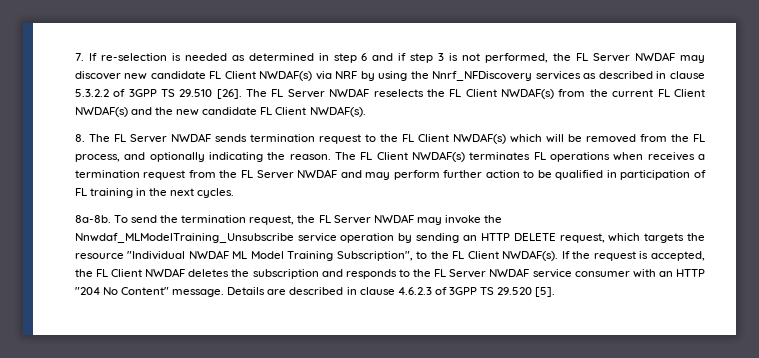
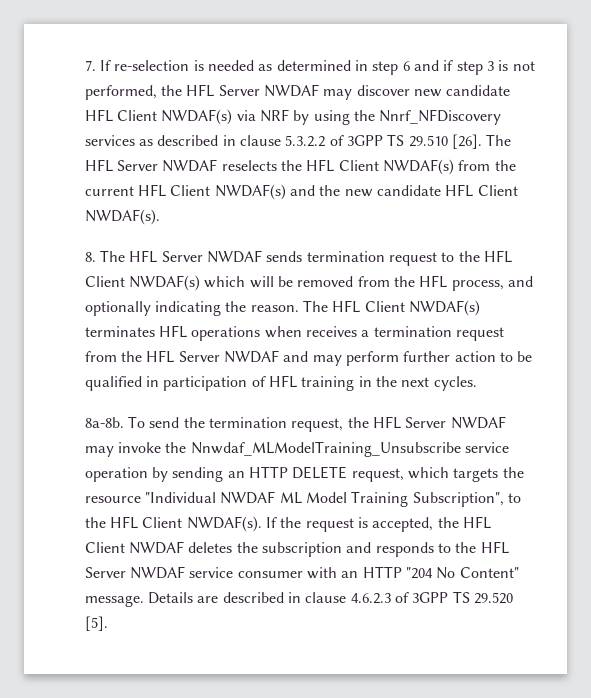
[576,53,589,61] FL -> [186,84,215,97] HFL
[209,71,222,79] FL -> [84,109,113,122] HFL
[271,89,284,97] FL -> [84,159,113,172] HFL
[449,89,462,97] FL -> [306,159,335,172] HFL
[657,89,670,97] FL -> [138,184,167,197] HFL
[260,107,273,115] FL -> [445,184,474,197] HFL
[113,134,126,142] FL -> [129,250,158,263] HFL
[401,134,414,142] FL -> [483,250,512,263] HFL
[693,134,706,142] FL -> [419,275,448,288] HFL
[360,152,373,160] FL -> [332,300,361,313] HFL
[533,152,546,160] FL -> [159,325,188,338] HFL
[240,170,253,178] FL -> [146,350,175,363] HFL
[74,188,87,196] FL -> [269,375,298,388] HFL
[318,215,331,223] FL -> [372,416,401,429] HFL
[452,251,465,259] FL -> [110,516,139,529] HFL
[95,269,108,277] FL -> [462,516,491,529] HFL
[434,269,447,277] FL -> [480,541,509,554] HFL

